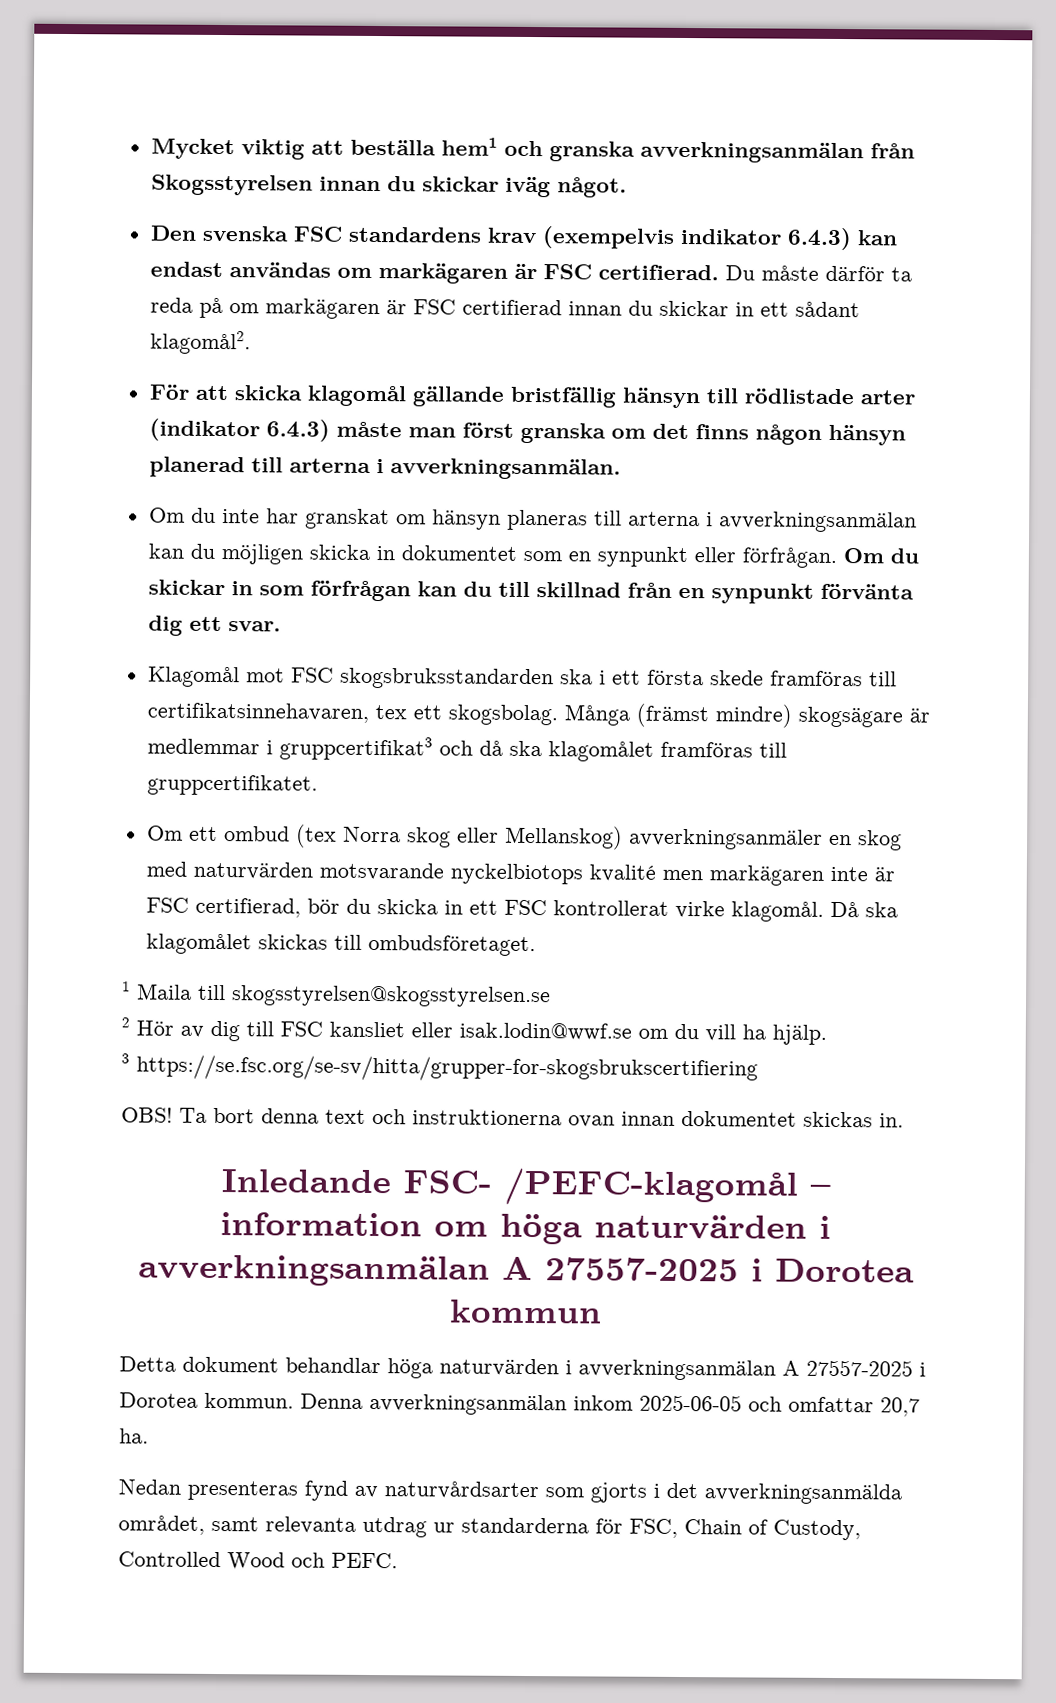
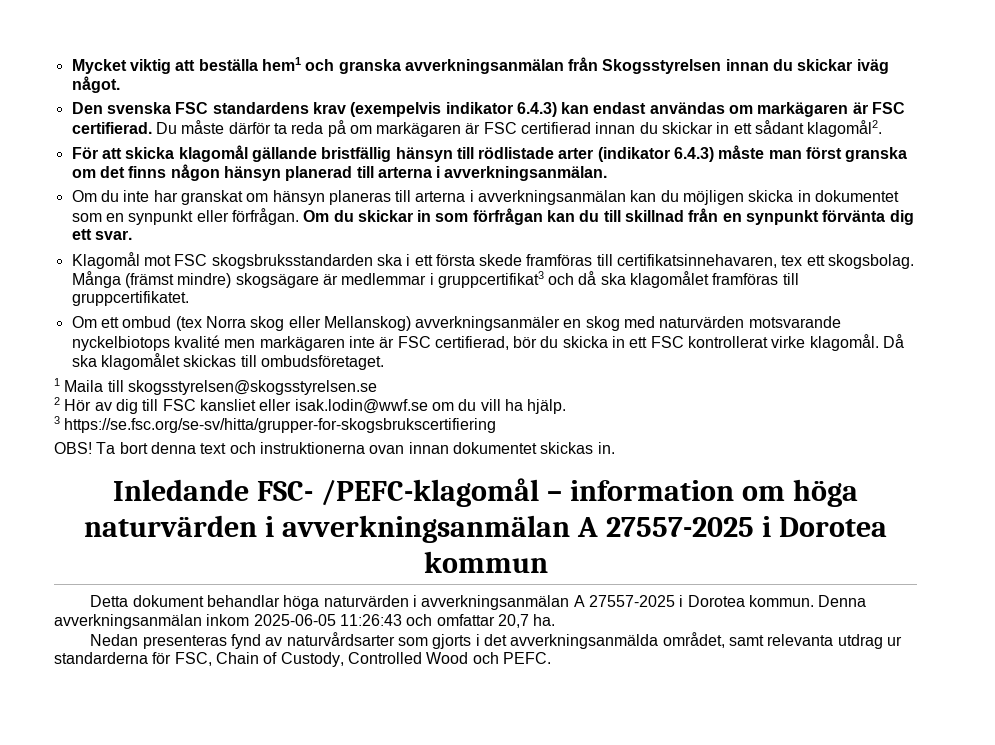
(742, 1403) none -> [339,614,402,626] 11:26:43

